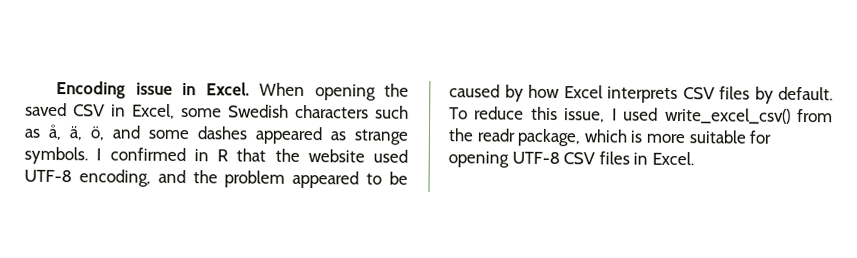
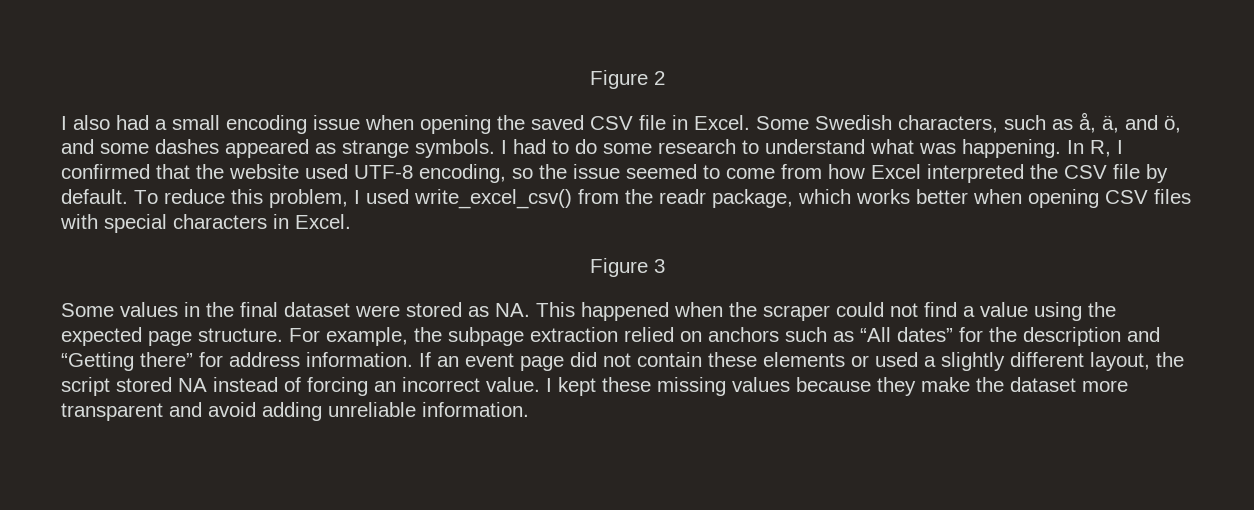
[56,81,409,101] [25,102,369,119] Encoding issue in Excel. When opening the saved CSV in Excel, some Swedish characters -> [589,70,665,89] [61,115,998,134] Figure 2 // I also had a small encoding issue when opening the saved CSV file in Excel. Some Swedish characters,
(83, 133) none -> [1125,115,1158,130] and
[109,147,228,162] confirmed in R -> [513,139,1123,158] [61,164,150,179] had to do some research to understand what was happening. In R, I confirmed
[157,169,408,189] [449,84,750,103] and the problem appeared to be caused by how Excel interprets CSV files -> [512,164,1140,183] so the issue seemed to come from how Excel interpreted the CSV file
[564,108,606,123] issue, -> [269,189,348,208] problem,
[630,130,772,144] [448,151,694,168] is more suitable for opening UTF-8 CSV files in Excel. -> [856,189,1191,208] [60,214,351,233] [589,258,665,277] [61,302,1116,321] [61,327,1160,346] [61,352,1184,371] [61,377,1128,396] [61,402,529,421] works better when opening CSV files with special characters in Excel. // Figure 3 // Some values in the final dataset were stored as NA. This happened when the scraper could not find a value using the expected page structure. For example, the subpage extraction relied on anchors such as “All dates” for the description and “Getting there” for address information. If an event page did not contain these elements or used a slightly different layout, the script stored NA instead of forcing an incorrect value. I kept these missing values because they make the dataset more transparent and avoid adding unreliable information.

